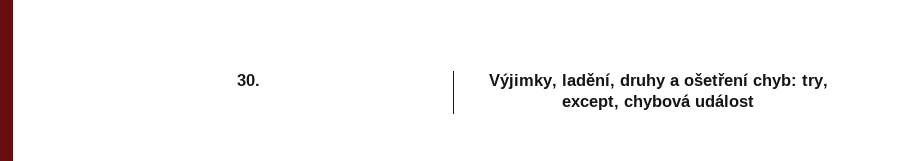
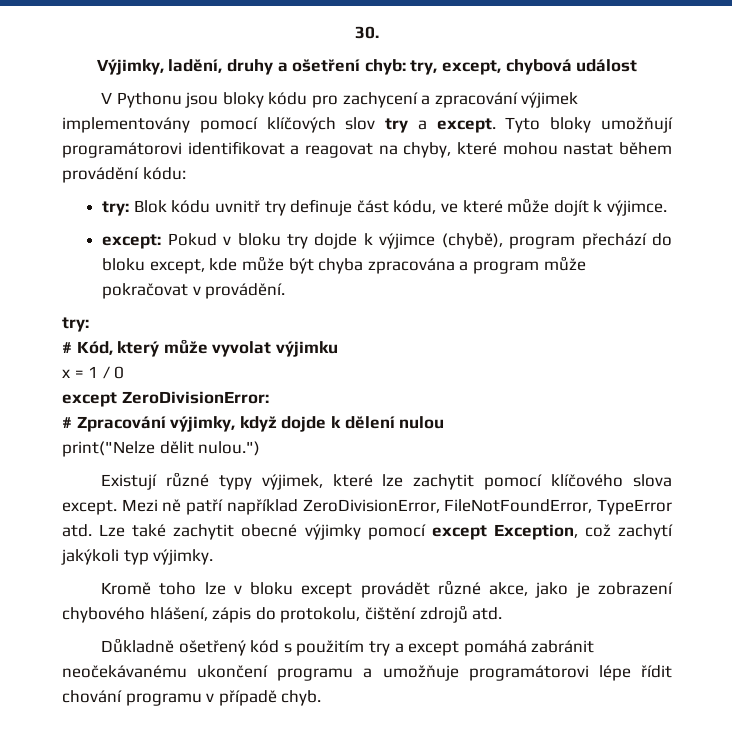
(754, 100) none -> [100,92,579,108] [62,117,673,133] [62,141,673,158] [62,167,186,183] [102,198,667,216] [102,233,672,249] [102,256,586,274] [102,283,286,299] [62,317,89,332] [62,339,338,357] [62,366,125,379] [62,391,269,407] [62,416,445,432] [62,441,261,457] [100,472,672,490] [62,499,672,515] [62,524,674,540] [61,549,214,565] [100,580,673,598] [62,605,503,623] [100,638,595,656] [62,665,672,681] [62,690,322,706] // V Pythonu jsou bloky kódu pro zachycení a zpracování výjimek implementovány pomocí klíčových slov try a except. Tyto bloky umožňují programátorovi identifikovat a reagovat na chyby, které mohou nastat během provádění kódu: // try: Blok kódu uvnitř try definuje část kódu, ve které může dojít k výjimce. // except: Pokud v bloku try dojde k výjimce (chybě), program přechází do bloku except, kde může být chyba zpracována a program může pokračovat v provádění. // try: // # Kód, který může vyvolat výjimku // x = 1 / 0 // except ZeroDivisionError: // # Zpracování výjimky, když dojde k dělení nulou // print("Nelze dělit nulou.") // Existují různé typy výjimek, které lze zachytit pomocí klíčového slova except. Mezi ně patří například ZeroDivisionError, FileNotFoundError, TypeError atd. Lze také zachytit obecné výjimky pomocí except Exception, což zachytí jakýkoli typ výjimky. // Kromě toho lze v bloku except provádět různé akce, jako je zobrazení chybového hlášení, zápis do protokolu, čištění zdrojů atd. // Důkladně ošetřený kód s použitím try a except pomáhá zabránit neočekávanému ukončení programu a umožňuje programátorovi lépe řídit chování programu v případě chyb.

